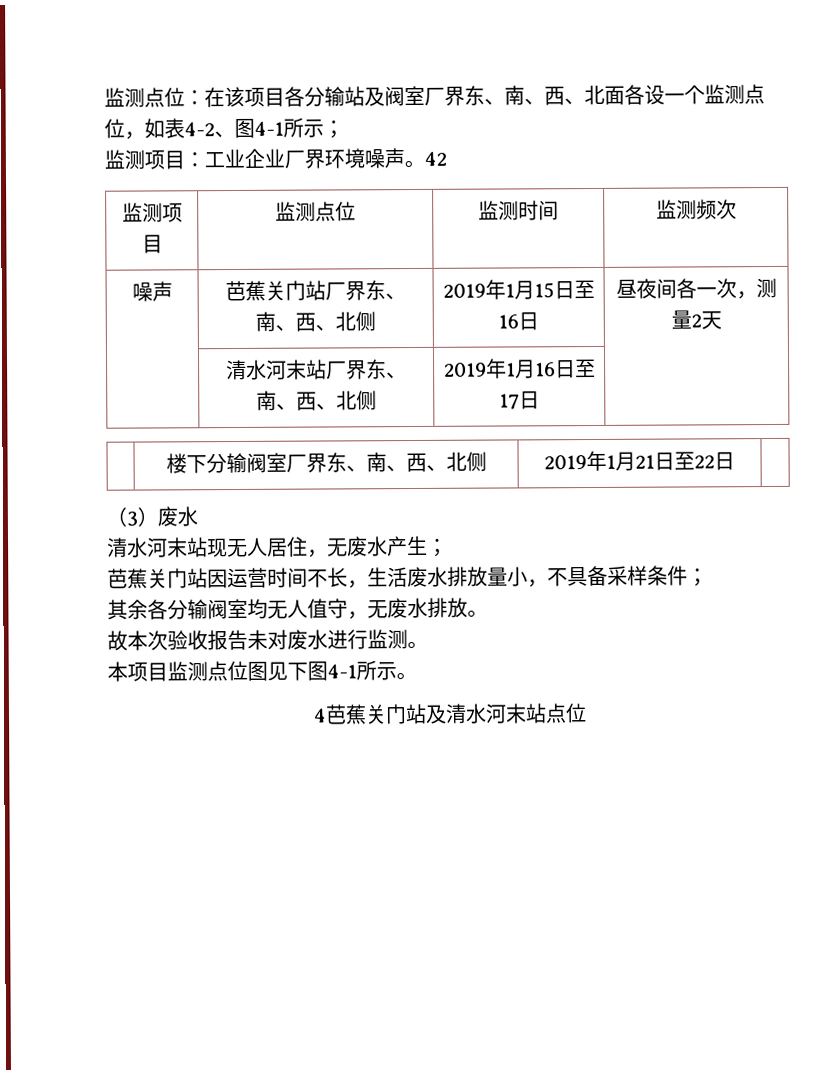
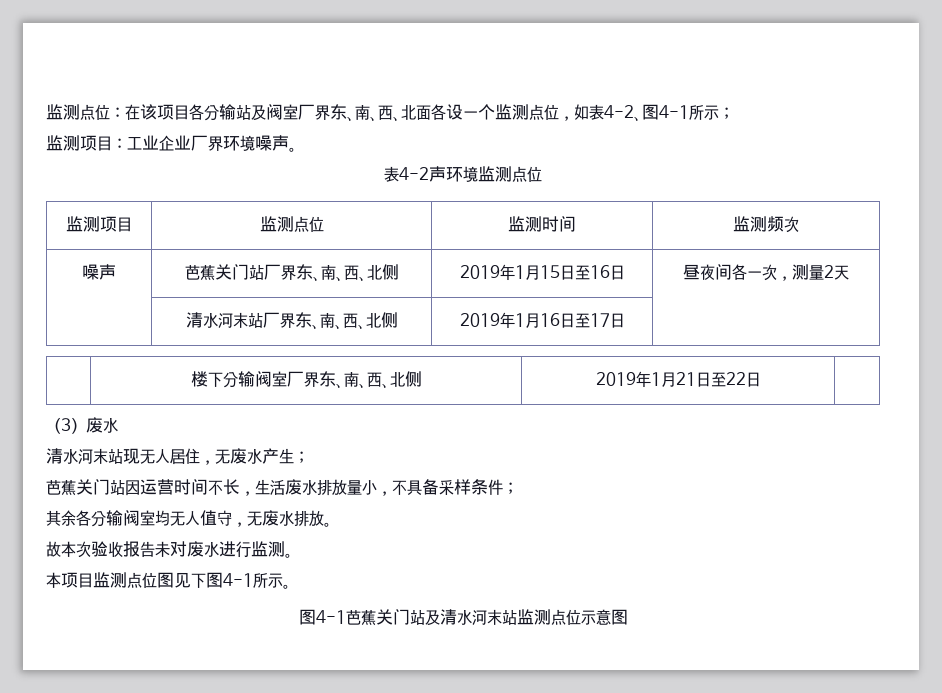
[424,151,447,166] 42 -> [384,166,542,182] // 表4-2声环境监测点位
[312,708,327,723] 4 -> [298,609,346,625] 图4-1
[544,703,587,724] 点位 -> [516,609,628,625] 监测点位示意图

